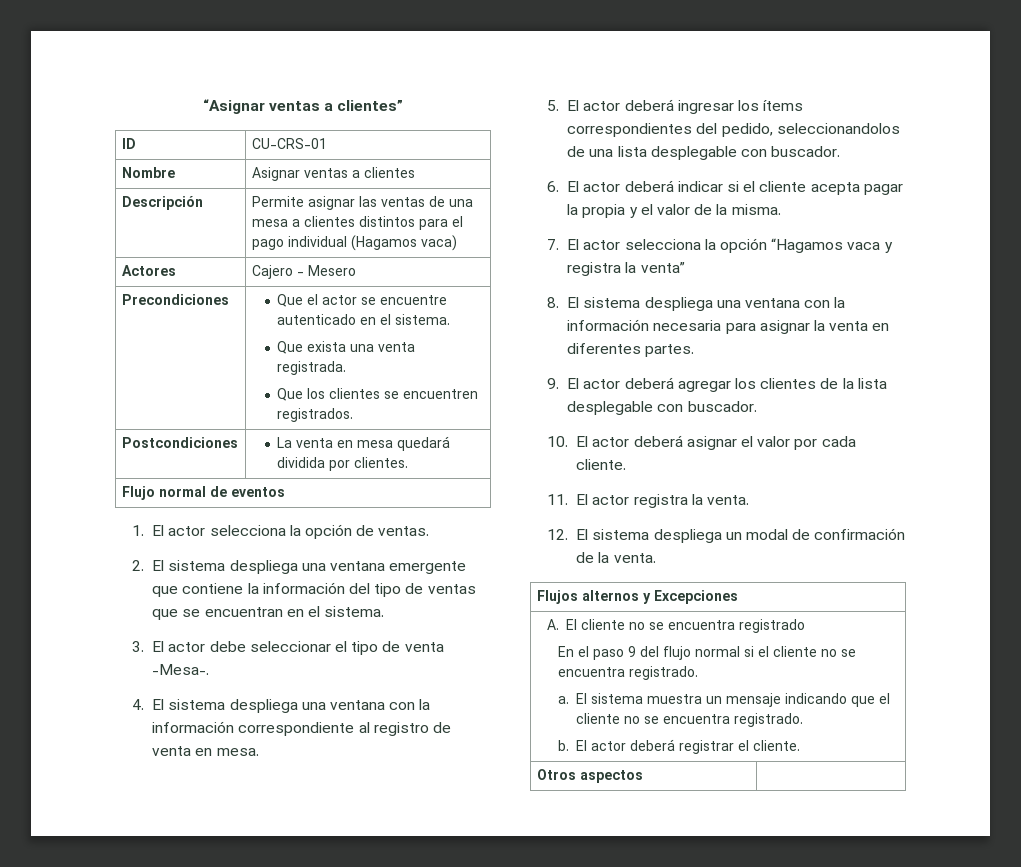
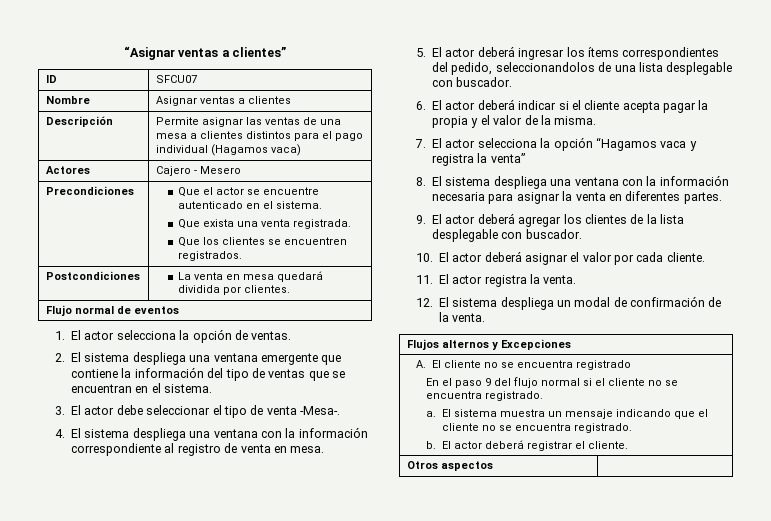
[251,138,327,149] CU-CRS-01 -> [155,75,197,83] SFCU07

